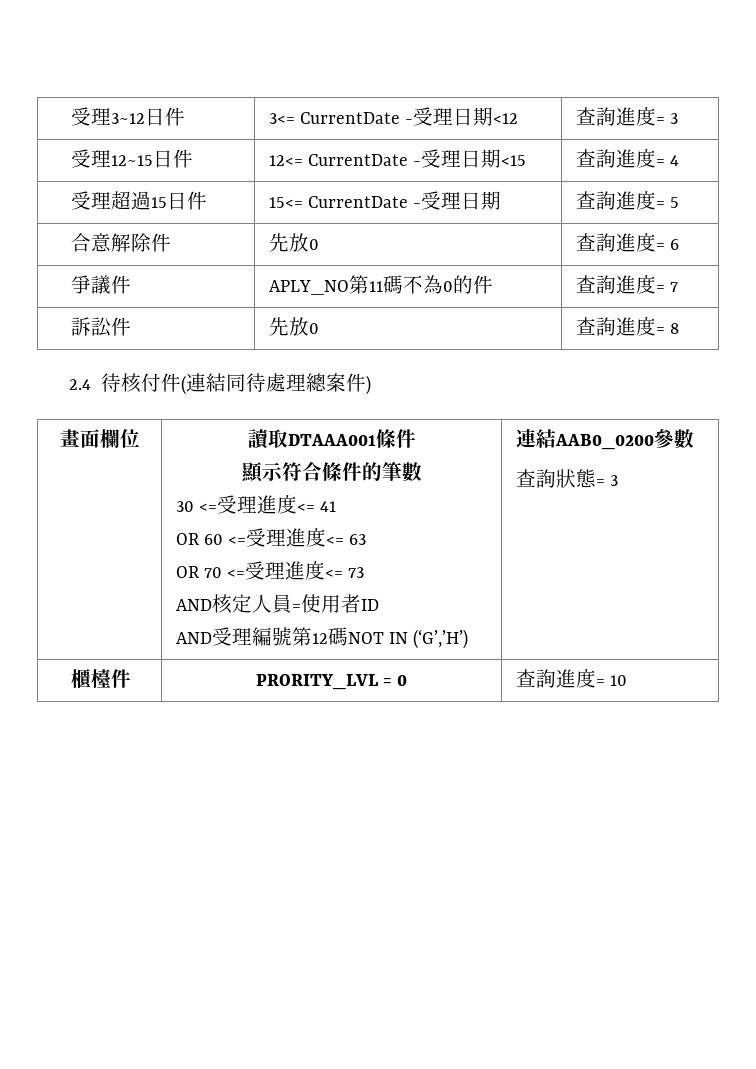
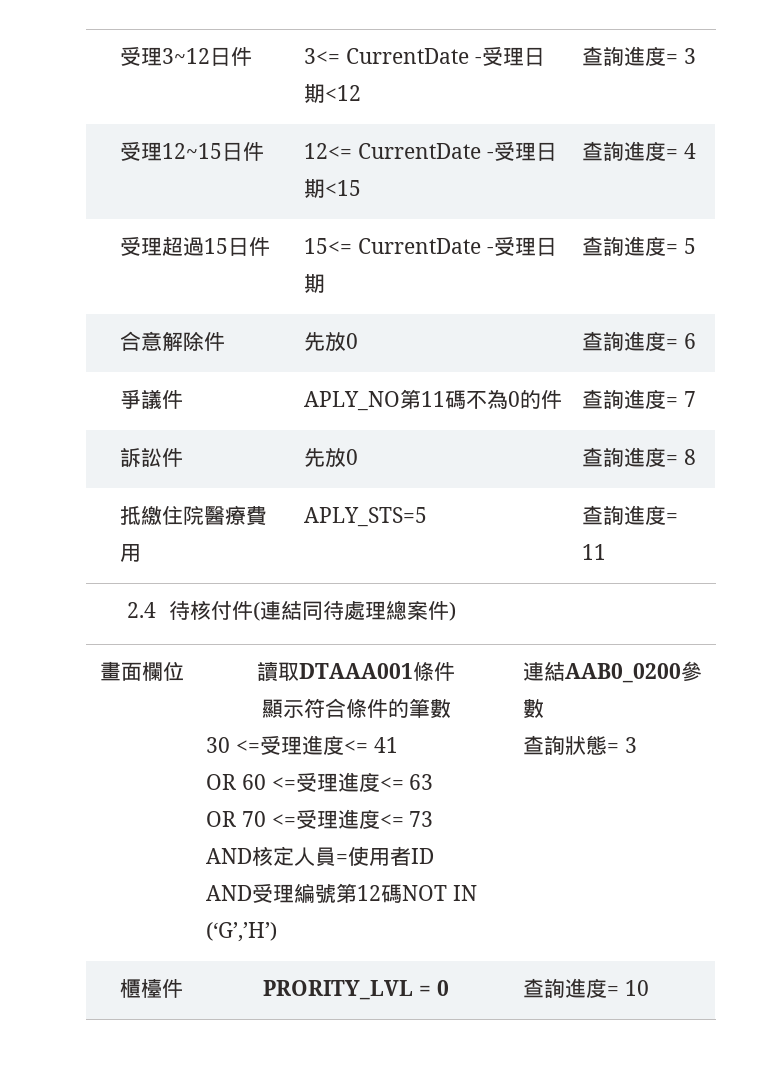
(679, 328) none -> [120,505,268,526] [120,544,142,562] [304,507,428,527] [582,505,679,525] [582,544,607,560] // 抵繳住院醫療費用 | APLY_STS=5 | 查詢進度= 11

